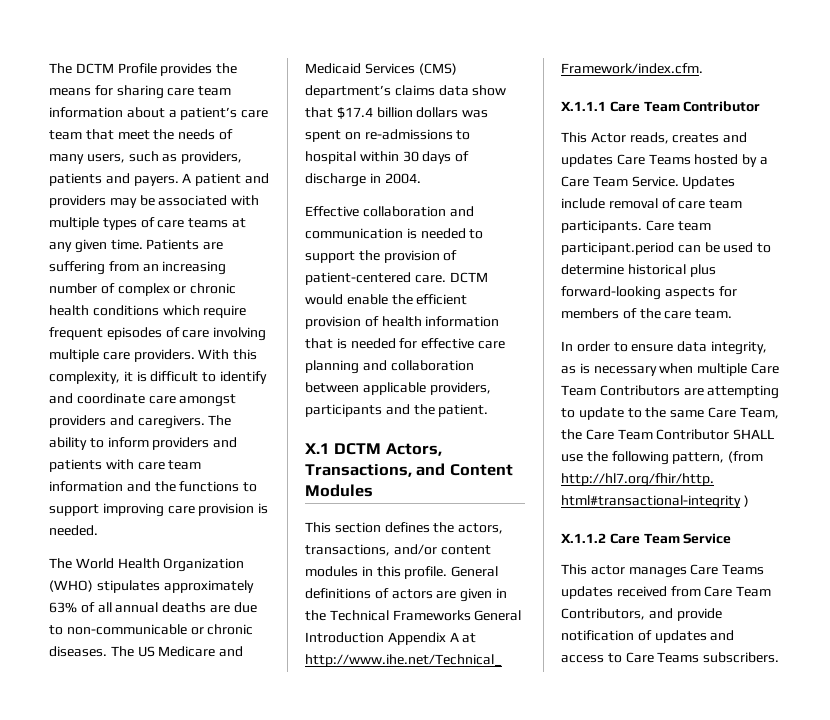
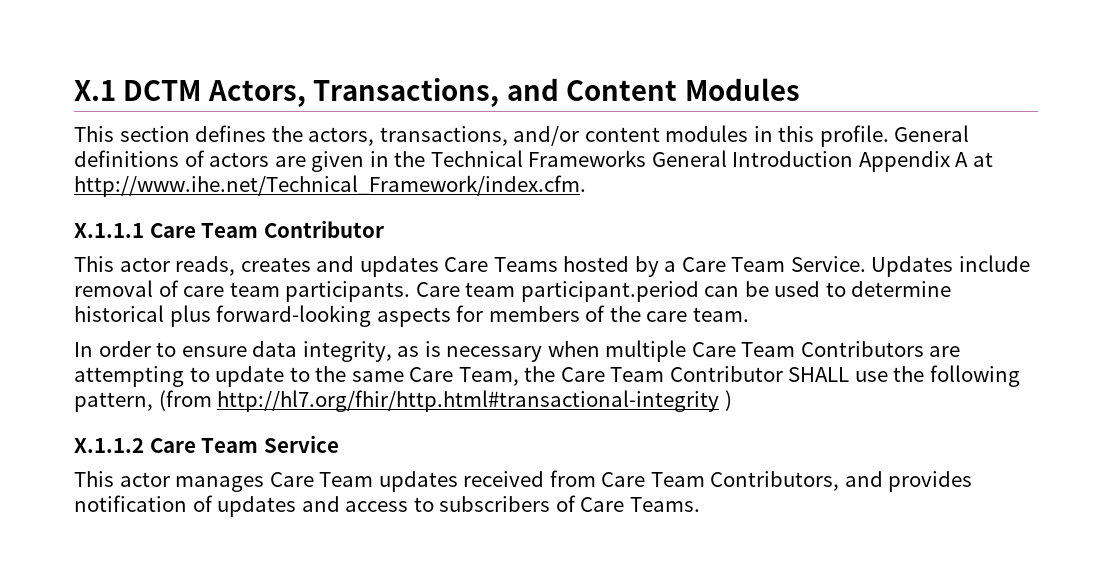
[49,63,238,76] [49,85,232,99] [49,107,269,120] [49,129,233,140] [49,151,243,164] [49,173,269,186] [49,195,260,208] [49,217,246,230] [49,239,224,253] [49,261,227,275] [49,283,237,296] [49,305,247,318] [49,327,267,341] [49,349,258,362] [49,371,267,384] [49,393,237,407] [49,415,232,429] [49,437,238,450] [49,459,202,472] [49,481,258,492] [49,503,269,517] [49,525,98,536] [49,558,245,572] [49,580,254,593] [49,602,257,613] [49,624,254,635] [49,646,244,657] [305,63,457,75] [305,85,507,98] [305,107,489,119] [305,129,471,142] [305,151,470,164] [305,173,421,187] [305,206,474,217] [305,228,484,239] [305,250,458,263] [305,272,488,285] [305,294,468,305] [305,316,500,329] [305,338,505,349] [305,360,474,374] [305,382,491,395] [305,404,489,417] The DCTM Profile provides the means for sharing care team information about a patient’s care team that meet the needs of many users, such as providers, patients and payers. A patient and providers may be associated with multiple types of care teams at any given time. Patients are suffering from an increasing number of complex or chronic health conditions which require frequent episodes of care involving multiple care providers. With this complexity, it is difficult to identify and coordinate care amongst providers and caregivers. The ability to inform providers and patients with care team information and the functions to support improving care provision is needed. // The World Health Organization (WHO) stipulates approximately 63% of all annual deaths are due to non-communicable or chronic diseases. The US Medicare and Medicaid Services (CMS) department’s claims data show that $17.4 billion dollars was spent on re-admissions to hospital within 30 days of discharge in 2004. // Effective collaboration and communication is needed to support the provision of patient-centered care. DCTM would enable the efficient provision of health information that is needed for effective care planning and collaboration between applicable providers, participants and the patient. // -> (74, 90) none
[590,132,626,143] Actor -> [119,257,170,272] actor
[722,564,765,575] Teams -> [319,472,374,487] Team
[676,608,722,621] provide -> [888,471,973,492] provides
[625,652,780,663] Care Teams subscribers. -> [439,495,700,512] subscribers of Care Teams.

